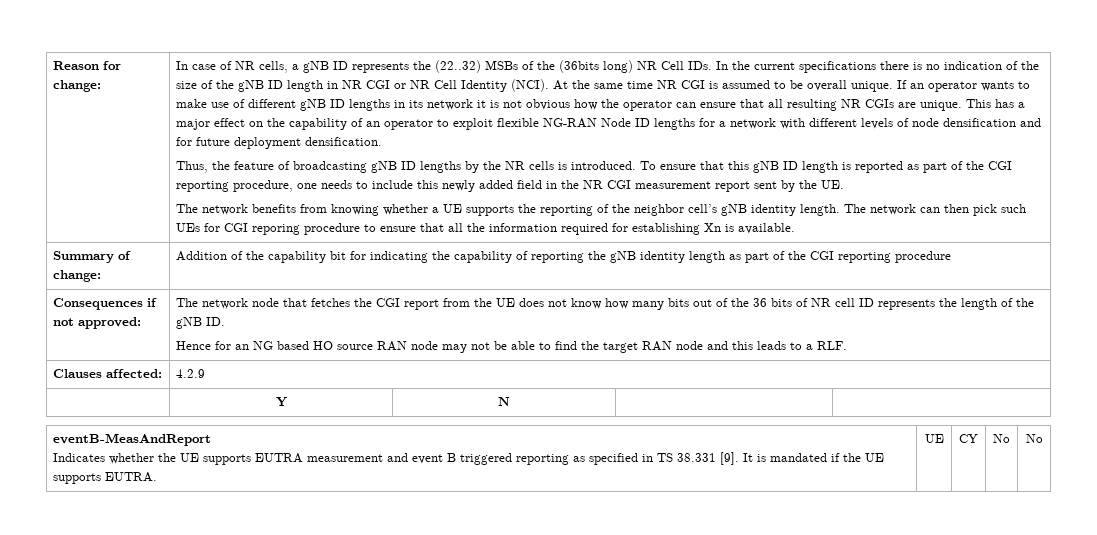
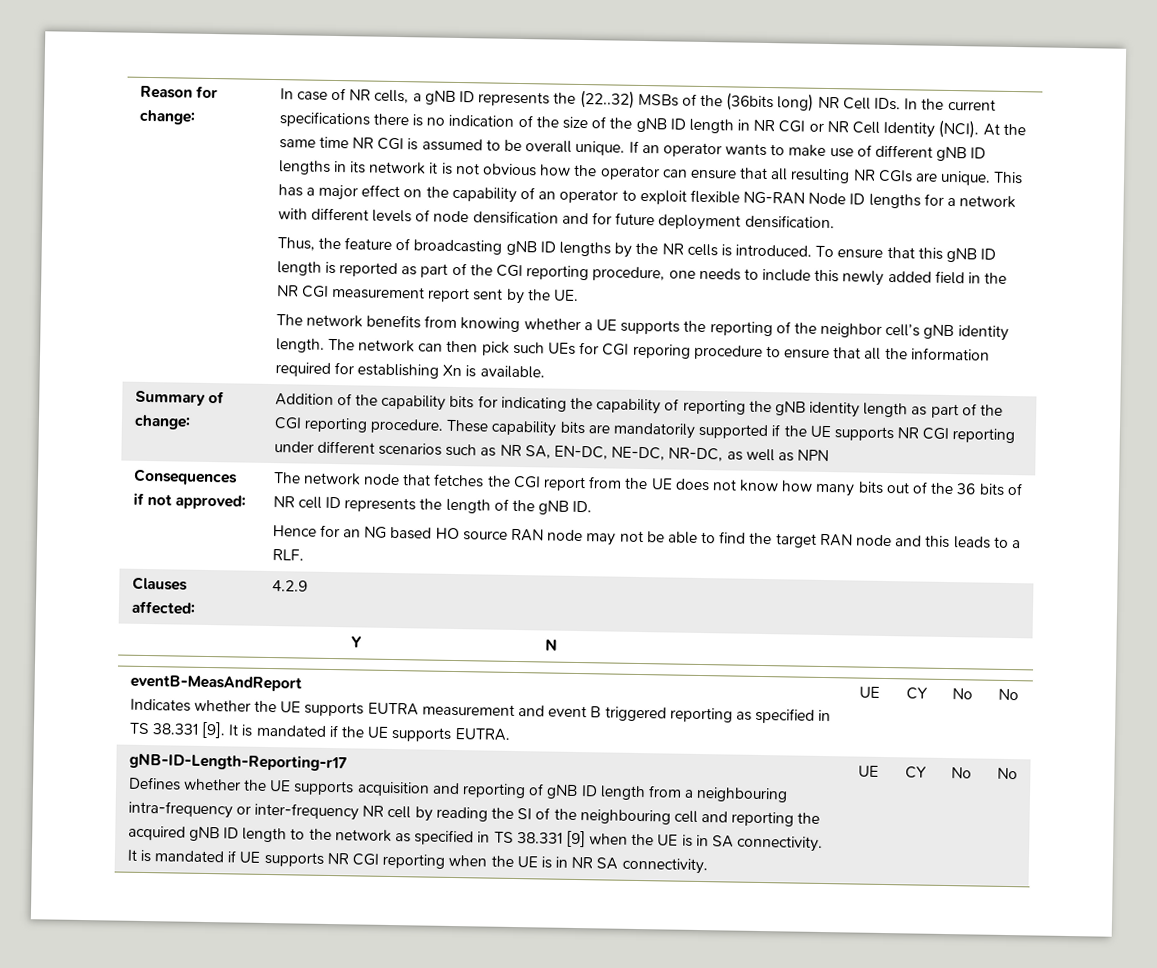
[330,251,347,260] bit -> [449,395,475,409] bits
[895,251,952,263] procedure -> [370,418,1016,444] [273,440,830,462] procedure. These capability bits are mandatorily supported if the UE supports NR CGI reporting under different scenarios such as NR SA, EN-DC, NE-DC, NR-DC, as well as NPN
(1043, 438) none -> [128,752,347,772] [127,776,789,803] [127,800,821,827] [127,825,824,853] [126,849,708,875] [858,765,879,777] [904,766,927,779] [950,767,972,779] [997,767,1018,780] // gNB-ID-Length-Reporting-r17 // Defines whether the UE supports acquisition and reporting of gNB ID length from a neighbouring intra-frequency or inter-frequency NR cell by reading the SI of the neighbouring cell and reporting the acquired gNB ID length to the network as specified in TS 38.331 [9] when the UE is in SA connectivity. It is mandated if UE supports NR CGI reporting when the UE is in NR SA connectivity. | UE | CY | No | No

